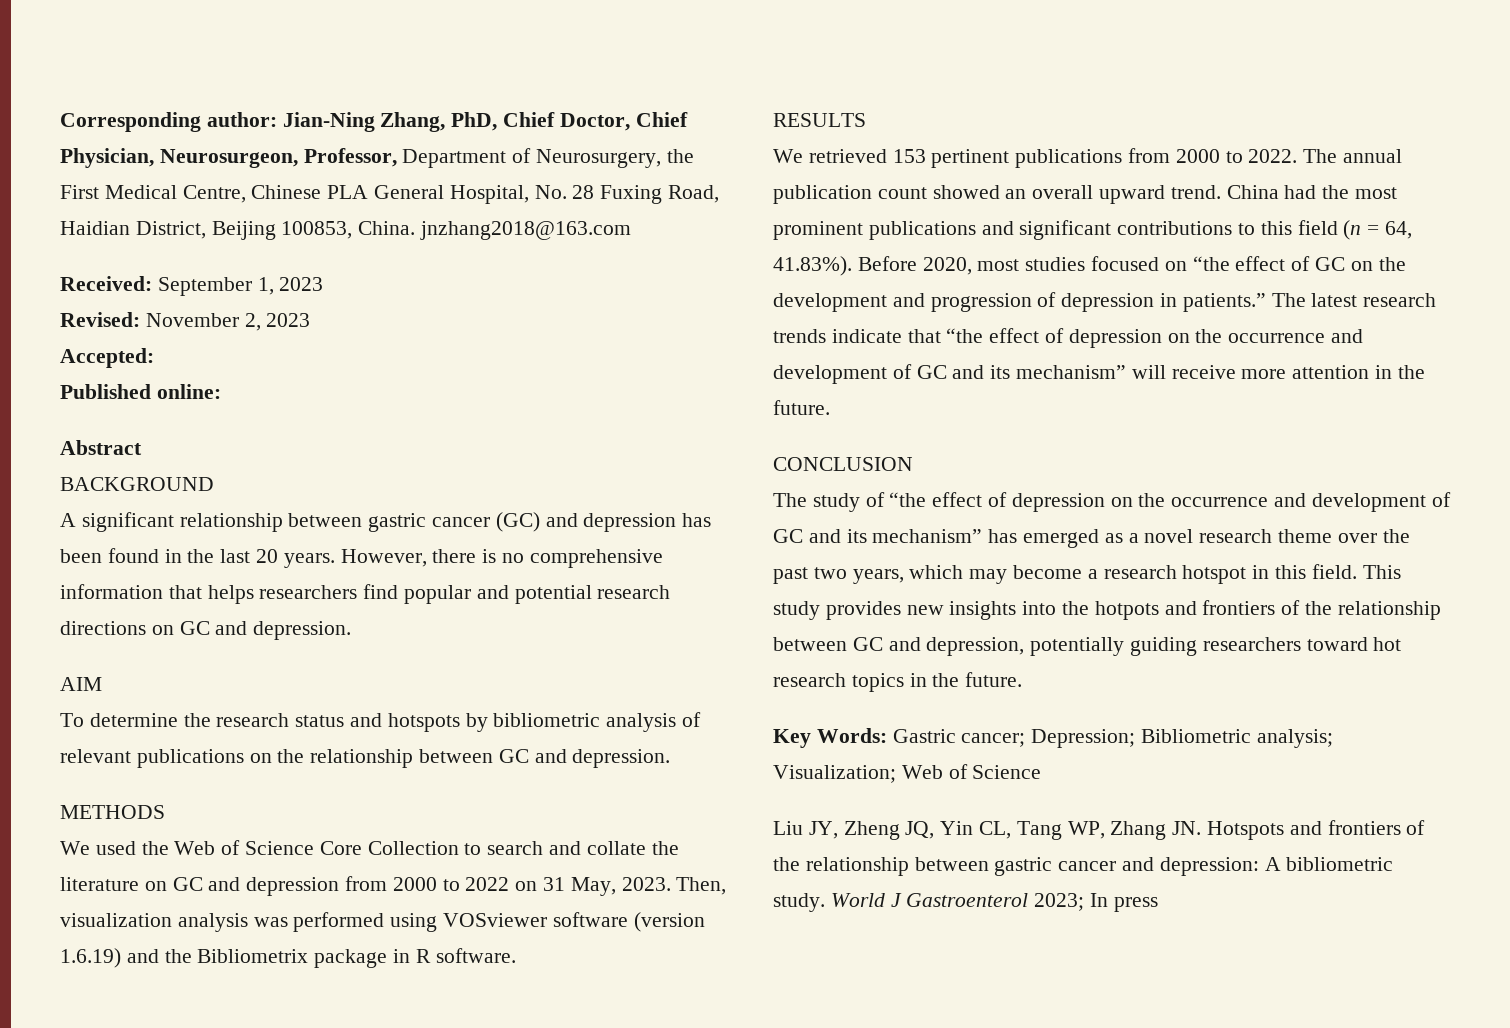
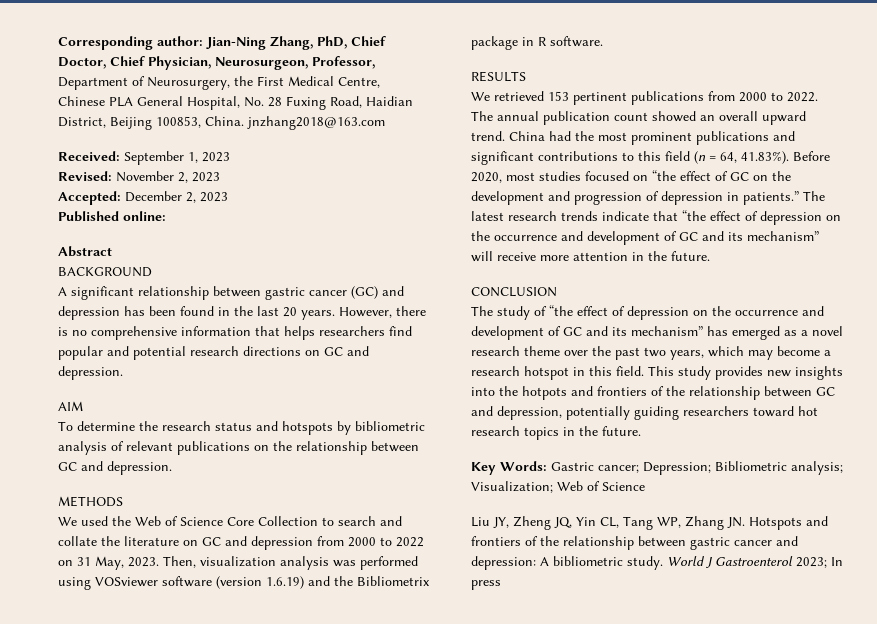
(154, 358) none -> [125,191,228,203] December 2, 2023

